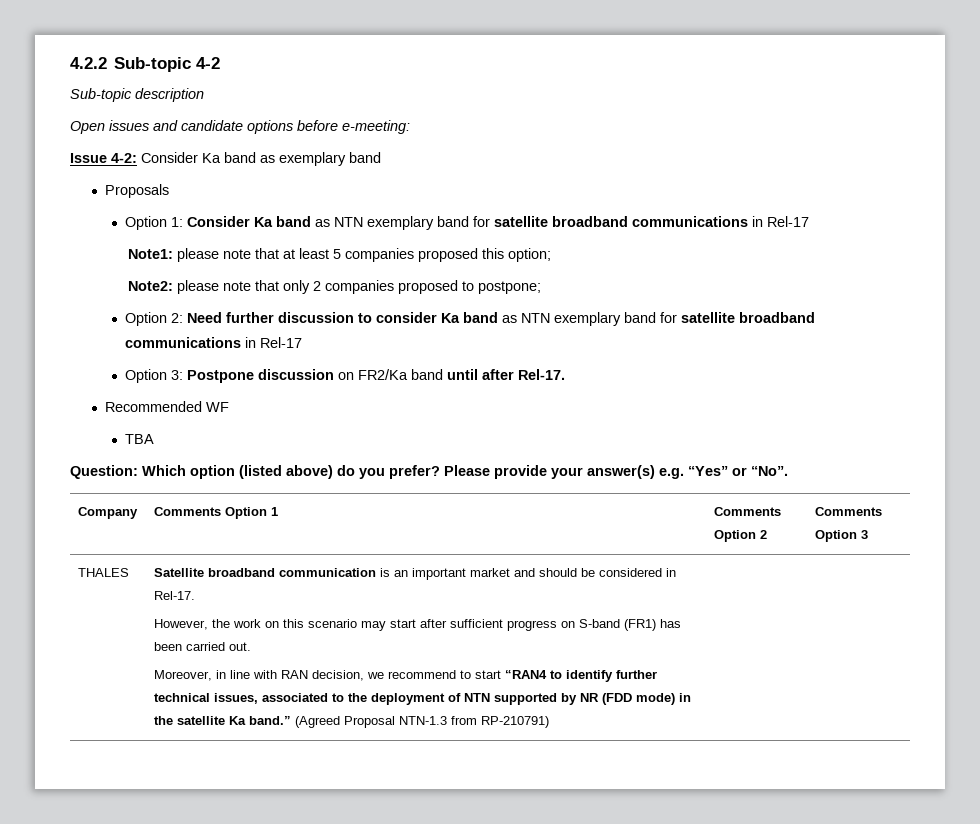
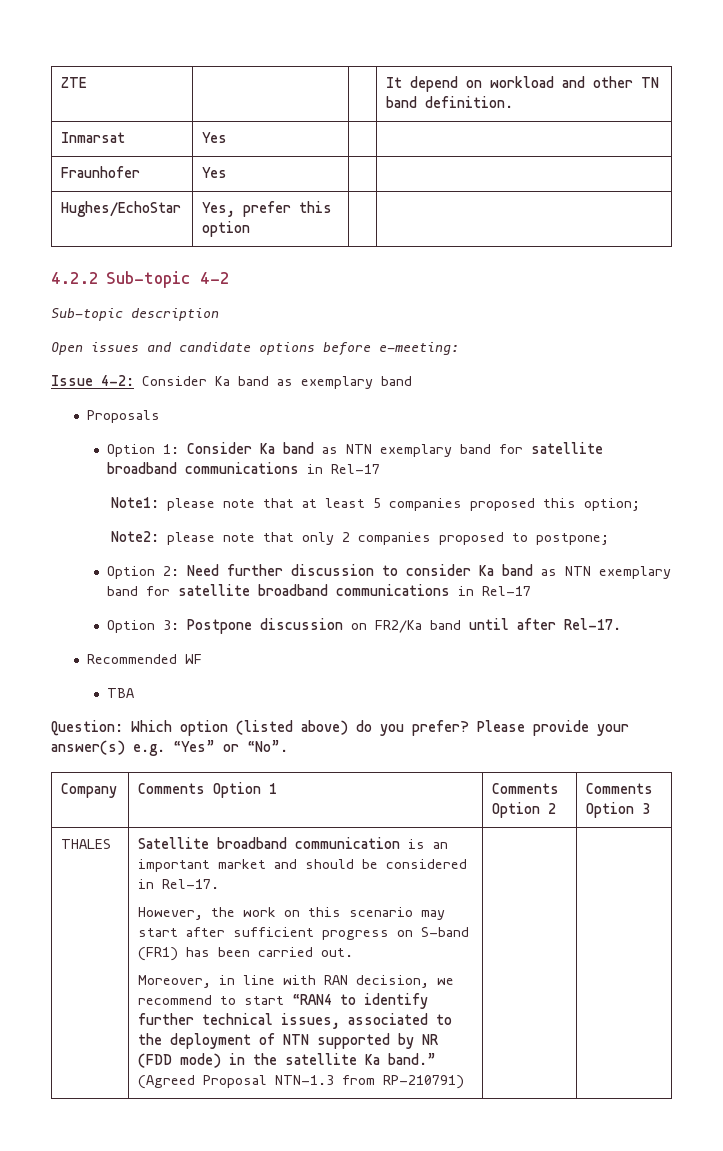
(70, 63) none -> [61,77,88,88] [386,76,660,92] [386,96,514,108] [61,132,126,143] [202,132,228,143] [61,166,141,178] [202,167,228,178] [61,201,182,217] [202,201,333,217] [202,221,251,237] ZTE | | | It depend on workload and other TN band definition. // Inmarsat | Yes | | // Fraunhofer | Yes | | // Hughes/EchoStar | Yes, prefer this option | | //

